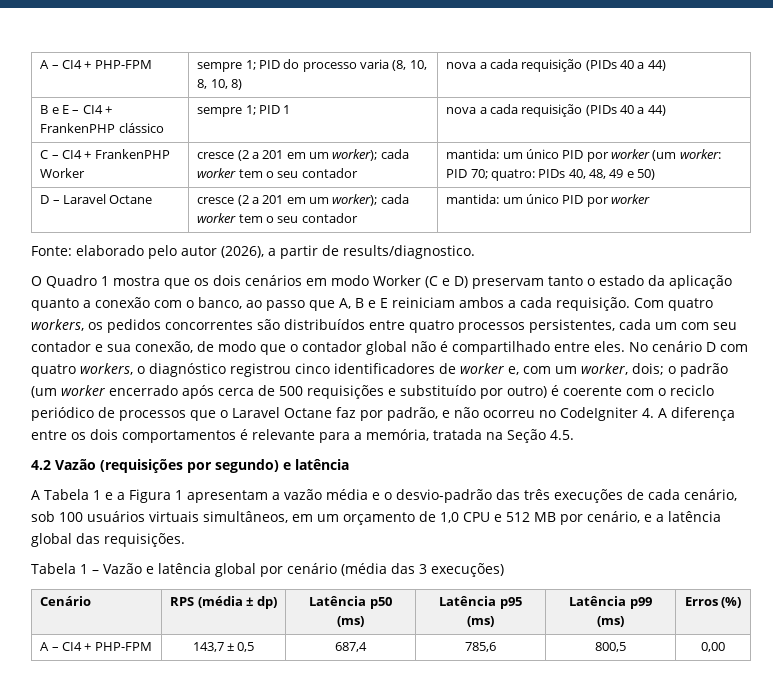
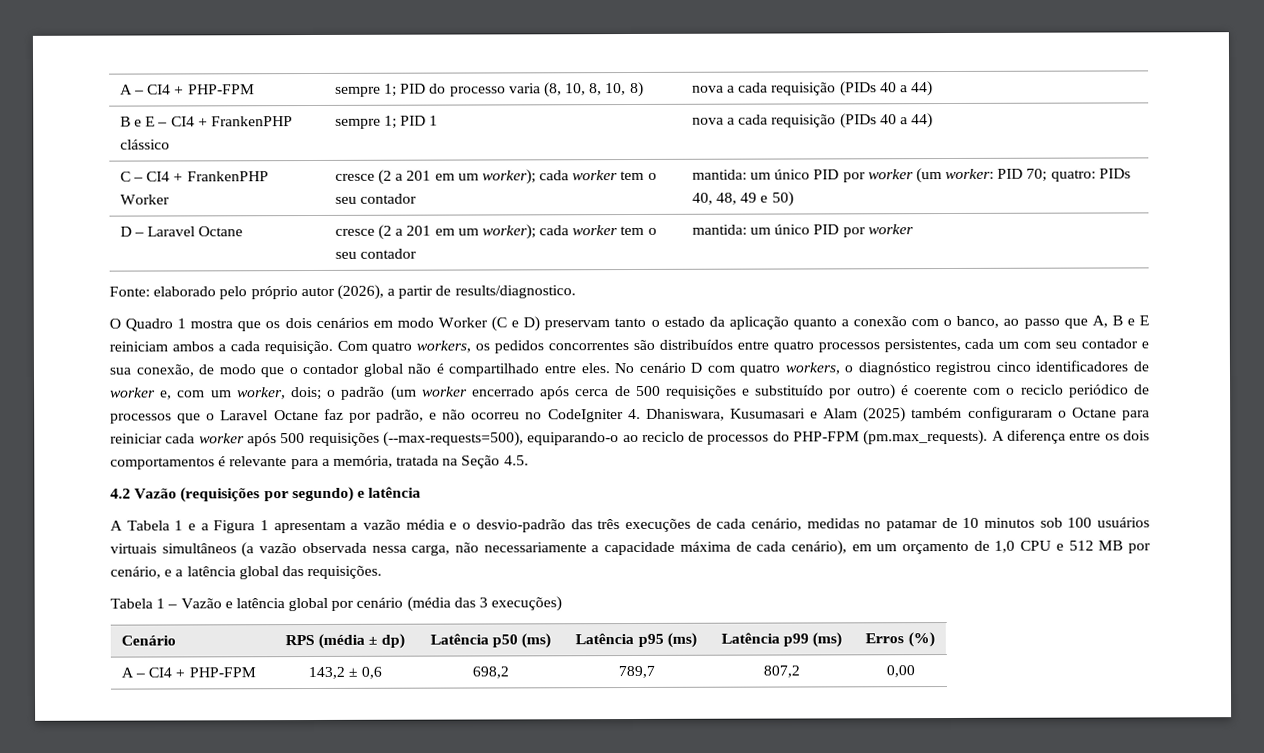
(177, 252) none -> [250,286,298,300] próprio
(654, 413) none -> [645,406,1151,423] [110,429,989,447] Dhaniswara, Kusumasari e Alam (2025) também configuraram o Octane para reiniciar cada worker após 500 requisições (--max-requests=500), equiparando-o ao reciclo de processos do PHP-FPM (pm.max_requests).
[31,511,288,523] sob 100 usuários virtuais simultâneos, -> [806,517,1151,532] [110,540,847,558] medidas no patamar de 10 minutos sob 100 usuários virtuais simultâneos (a vazão observada nessa carga, não necessariamente a capacidade máxima de cada cenário),
[192,642,255,652] [335,642,367,652] [465,642,496,652] [595,642,626,652] 143,7 ± 0,5 | 687,4 | 785,6 | 800,5 -> [307,666,383,680] [472,666,509,679] [617,665,655,679] [763,665,800,678] 143,2 ± 0,6 | 698,2 | 789,7 | 807,2

